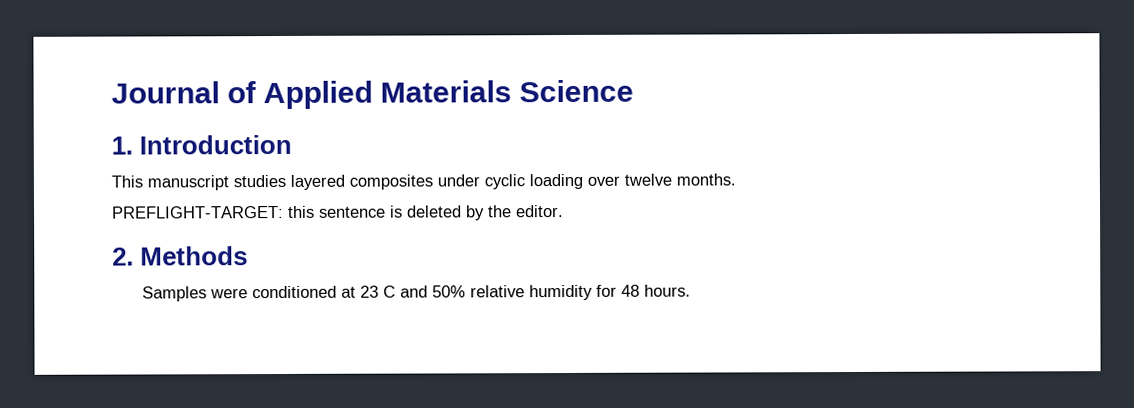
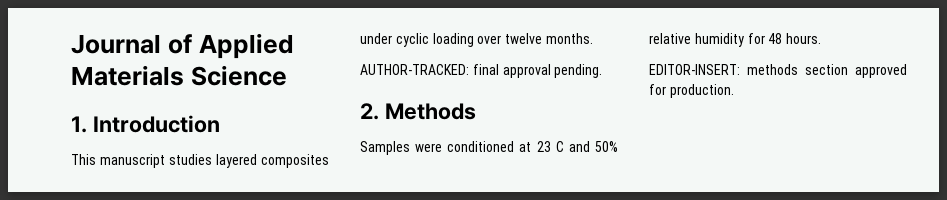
[112,205,564,221] PREFLIGHT-TARGET: this sentence is deleted by the editor. -> [360,64,603,78] AUTHOR-TRACKED: final approval pending.
(691, 290) none -> [649,64,907,78] [649,84,734,98] // EDITOR-INSERT: methods section approved for production.

